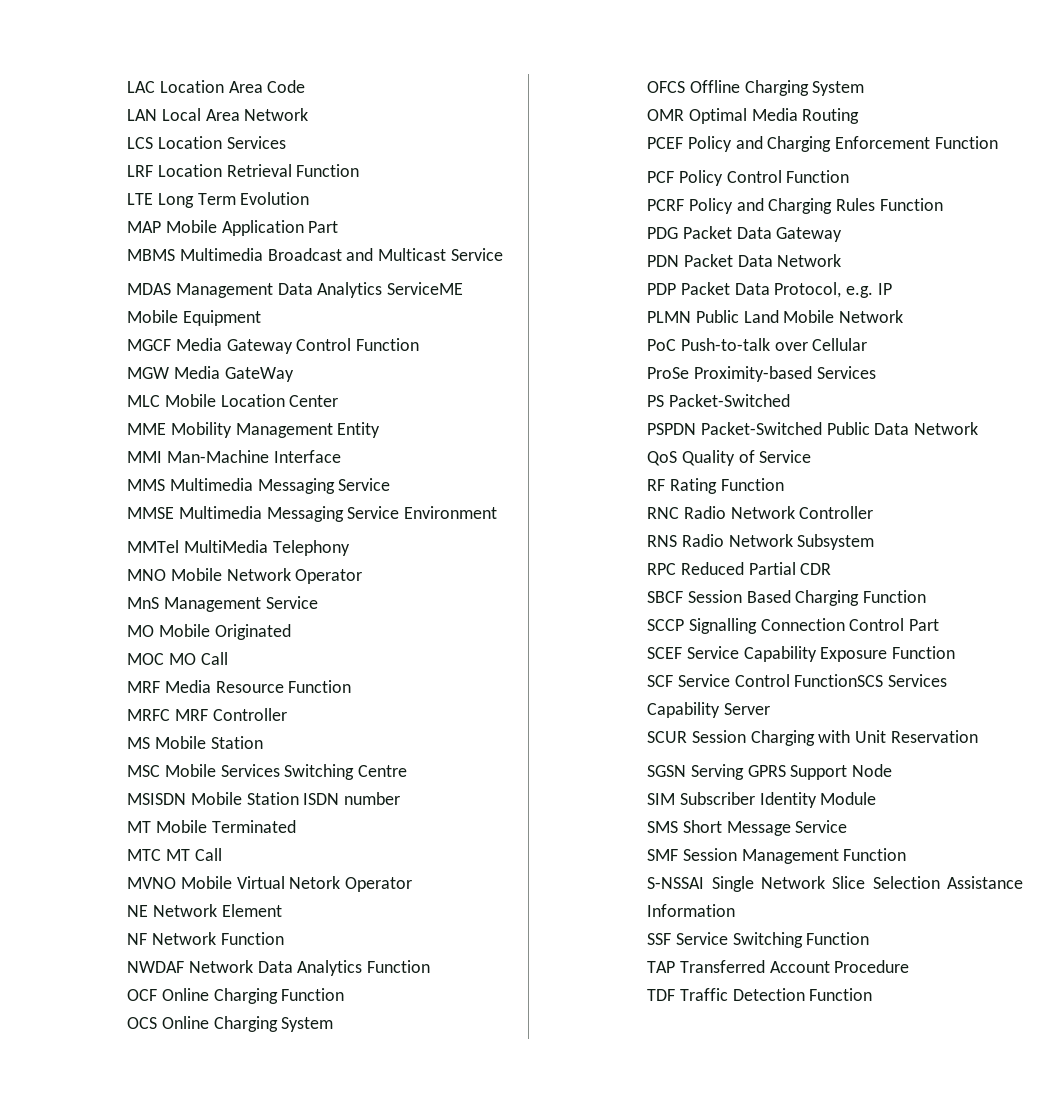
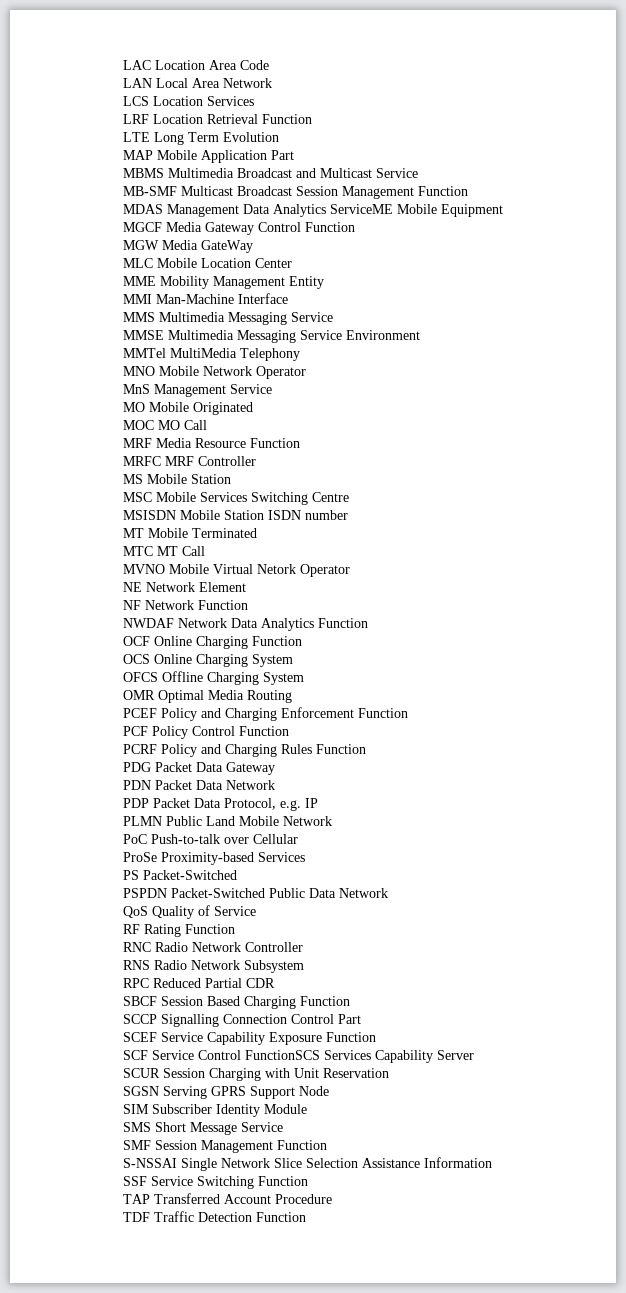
(503, 254) none -> [122,186,468,199] // MB-SMF Multicast Broadcast Session Management Function

